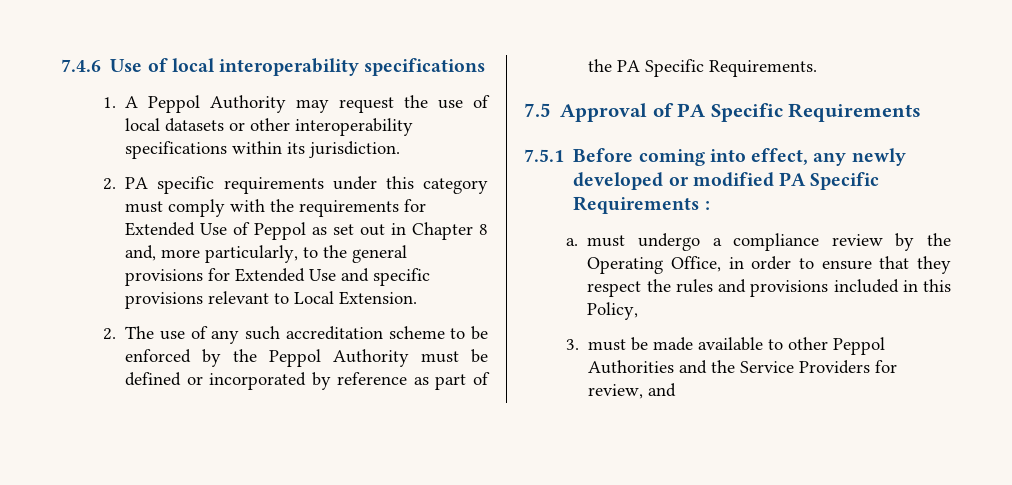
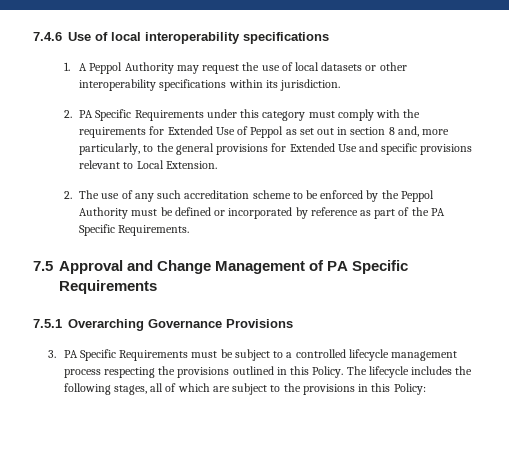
[157,176,324,194] specific requirements -> [95,109,204,121] Specific Requirements
[412,222,474,240] Chapter -> [350,127,386,135] section
(648, 112) none -> [127,260,306,274] and Change Management
[573,148,906,166] [573,172,880,190] [573,196,710,214] [566,233,951,251] [587,256,951,274] [587,279,951,297] [587,302,639,320] [566,337,886,355] [588,360,898,374] [588,383,677,399] Before coming into effect, any newly developed or modified PA Specific Requirements : // a. must undergo a compliance review by the Operating Office, in order to ensure that they respect the rules and provisions included in this Policy, // 3. must be made available to other Peppol Authorities and the Service Providers for review, and -> [68,319,293,331] [48,349,458,361] [63,366,473,378] [63,383,426,395] Overarching Governance Provisions // 3. PA Specific Requirements must be subject to a controlled lifecycle management process respecting the provisions outlined in this Policy. The lifecycle includes the following stages, all of which are subject to the provisions in this Policy:

